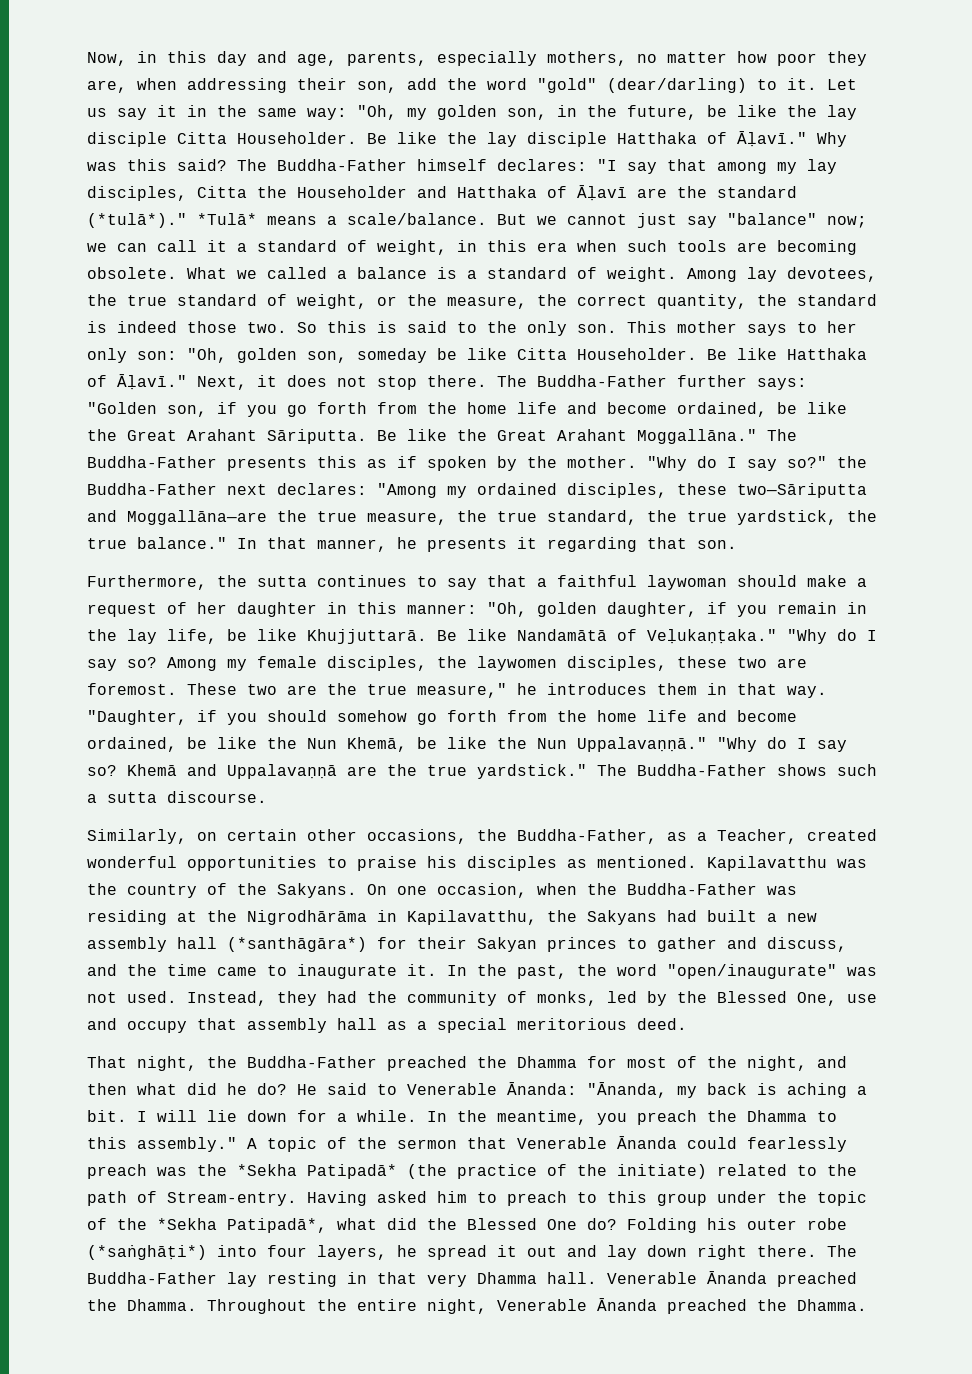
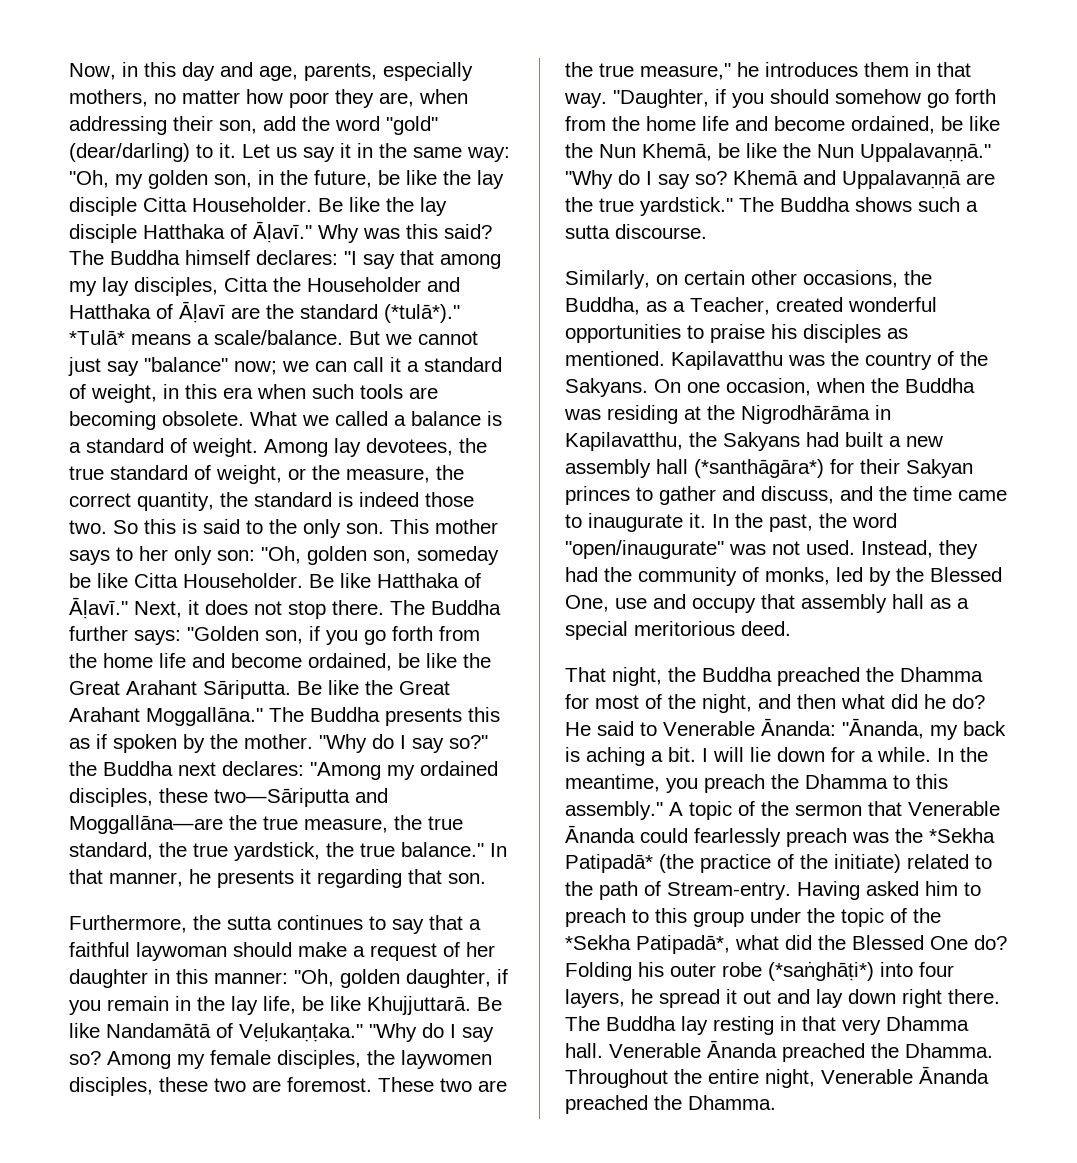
[277,159,407,171] Buddha-Father -> [110,250,180,265] Buddha
[537,375,667,387] Buddha-Father -> [431,600,501,615] Buddha
[87,456,217,468] Buddha-Father -> [310,707,380,722] Buddha
[87,483,217,495] Buddha-Father -> [103,761,173,776] Buddha
[637,764,767,776] Buddha-Father -> [780,197,850,212] Buddha
[517,829,657,844] Buddha-Father, -> [565,297,640,315] Buddha,
[627,883,757,895] Buddha-Father -> [905,378,975,393] Buddha
[247,1056,377,1068] Buddha-Father -> [702,667,772,682] Buddha
[87,1272,217,1284] Buddha-Father -> [606,1016,676,1031] Buddha

